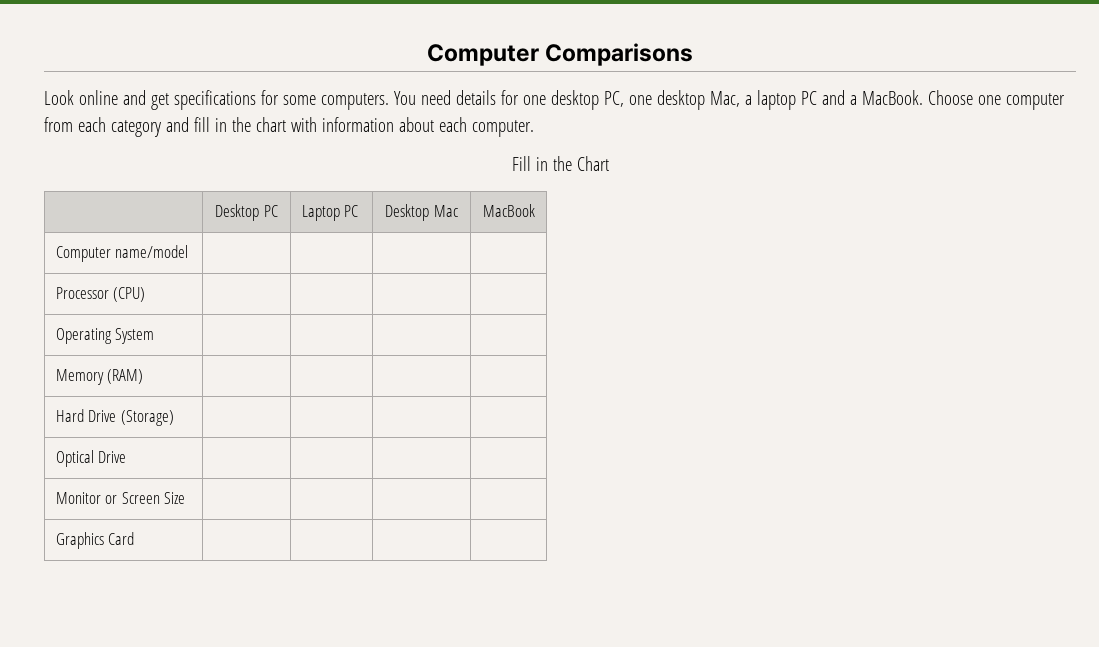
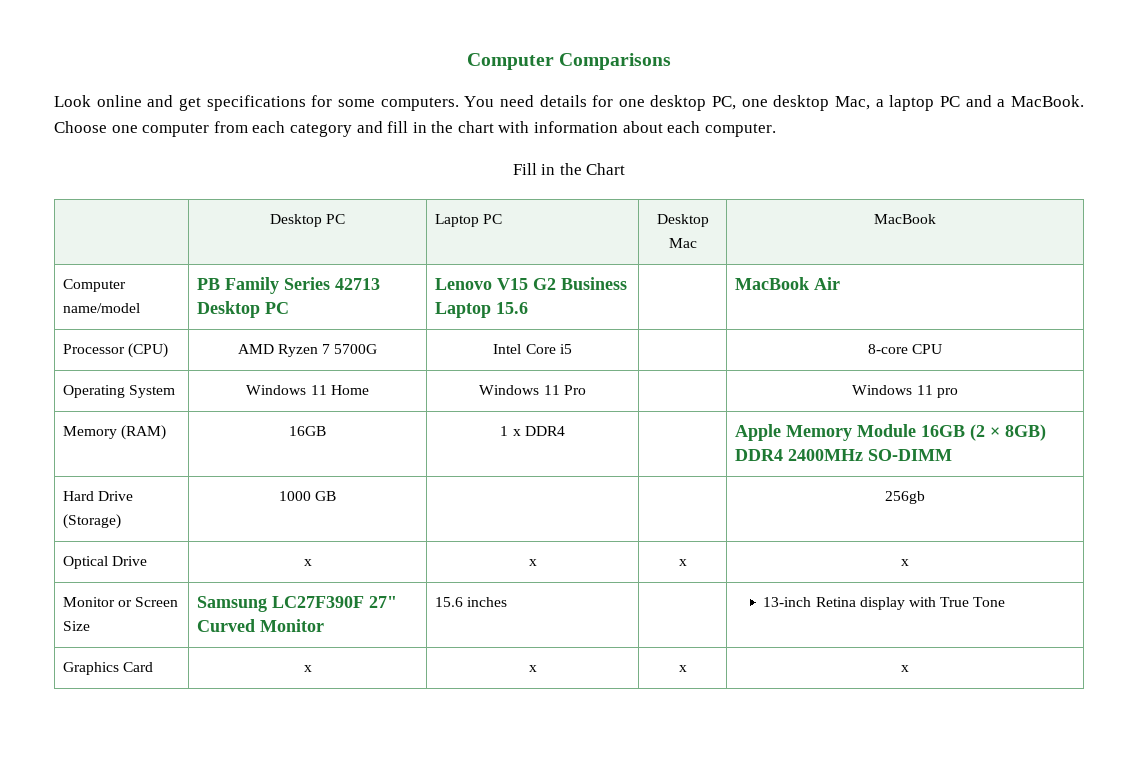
[55,287,146,302] [55,328,155,344] [55,369,144,385] | | | // Processor (CPU) | | | | // Operating System | | | | // Memory (RAM) | | | | -> [196,277,380,294] [196,301,289,318] [434,277,627,290] [434,302,528,318] [734,277,840,290] [62,343,168,358] [237,344,378,357] [493,344,572,354] [867,344,943,354] [62,385,175,398] [246,385,369,395] [479,385,586,395] [852,385,958,398] [62,425,166,440] [289,426,326,436] [500,426,565,436] [734,424,1046,441] [734,449,952,461] PB Family Series 42713 Desktop PC | Lenovo V15 G2 Business Laptop 15.6 | | MacBook Air // Processor (CPU) | AMD Ryzen 7 5700G | Intel Core i5 | | 8-core CPU // Operating System | Windows 11 Home | Windows 11 Pro | | Windows 11 pro // Memory (RAM) | 16GB | 1 x DDR4 | | Apple Memory Module 16GB (2 × 8GB) DDR4 2400MHz SO-DIMM
(174, 418) | | | -> [278,491,337,501] [885,491,925,504] 1000 GB | | | 256gb
(127, 457) | | | -> [303,559,312,566] [528,559,537,566] [678,559,687,566] [901,559,909,566] x | x | x | x
[55,532,135,549] | | | // Graphics Card | | | | -> [196,596,397,612] [196,619,324,632] [434,597,507,607] [763,597,1006,610] [62,662,153,675] [303,665,312,672] [528,665,537,672] [678,665,687,672] [901,665,909,672] Samsung LC27F390F 27" Curved Monitor | 15.6 inches | | 13-inch Retina display with True Tone // Graphics Card | x | x | x | x

